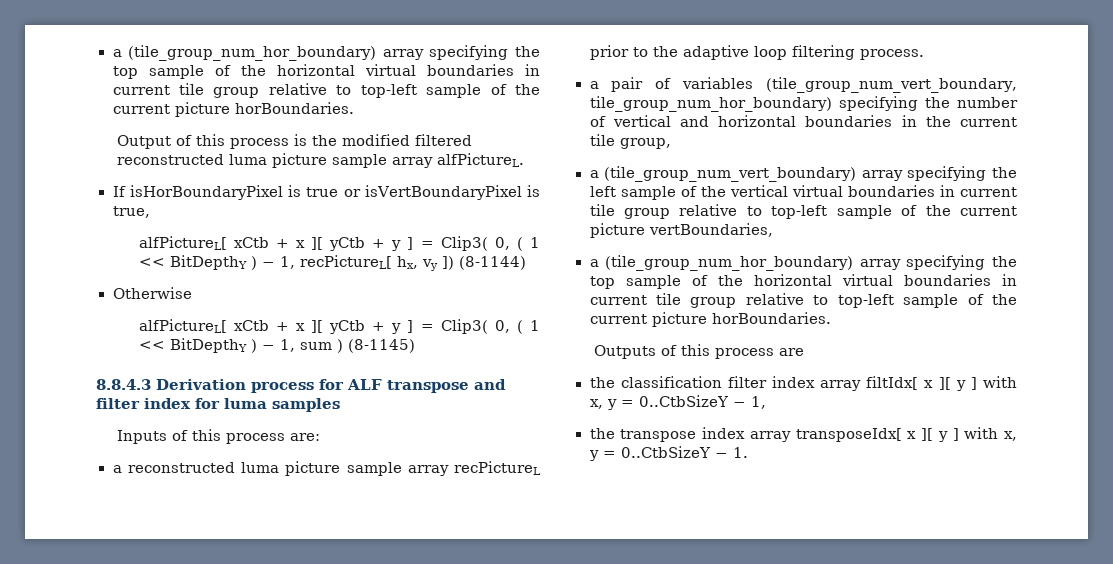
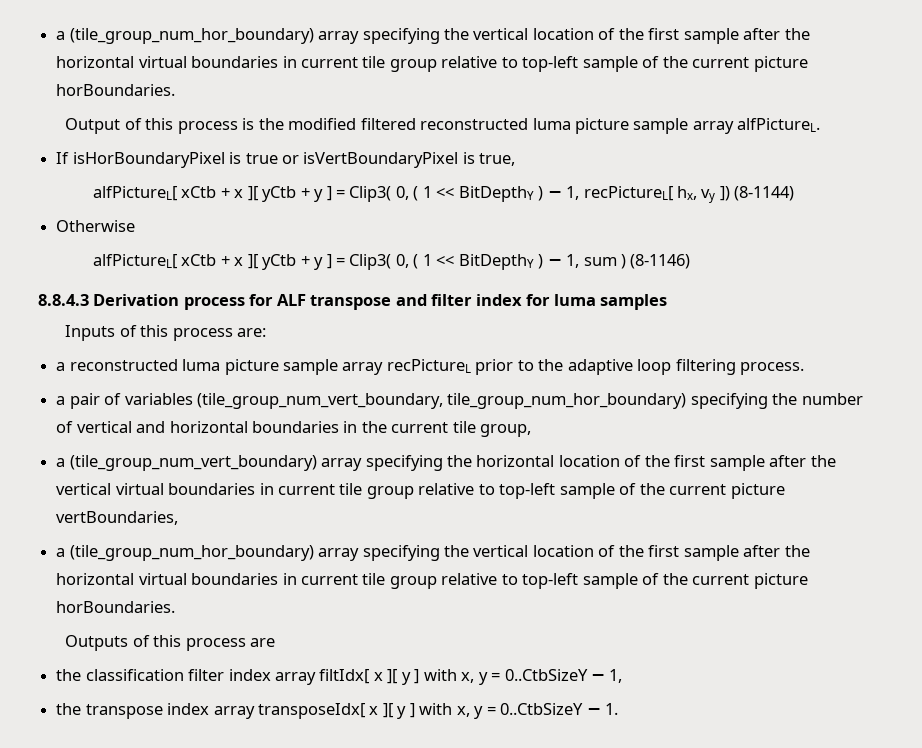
[112,45,540,61] [112,65,231,79] a (tile_group_num_hor_boundary) array specifying the top sample of -> [56,28,781,44] a (tile_group_num_hor_boundary) array specifying the vertical location of the first sample after
[347,339,415,353] (8-1145) -> [630,254,691,269] (8-1146)
[589,186,697,200] left sample of -> [476,455,807,471] horizontal location of the first sample after
[589,275,708,289] top sample of -> [473,545,781,561] vertical location of the first sample after

